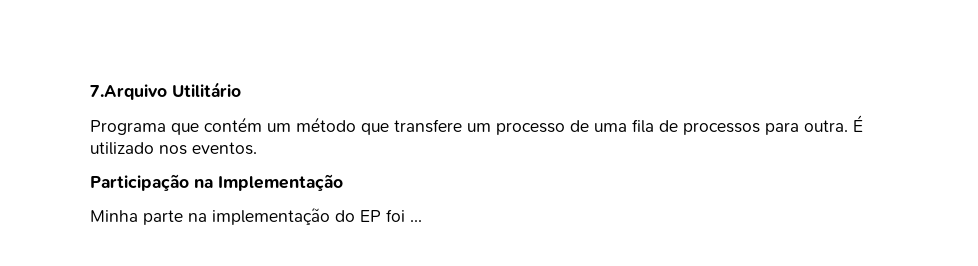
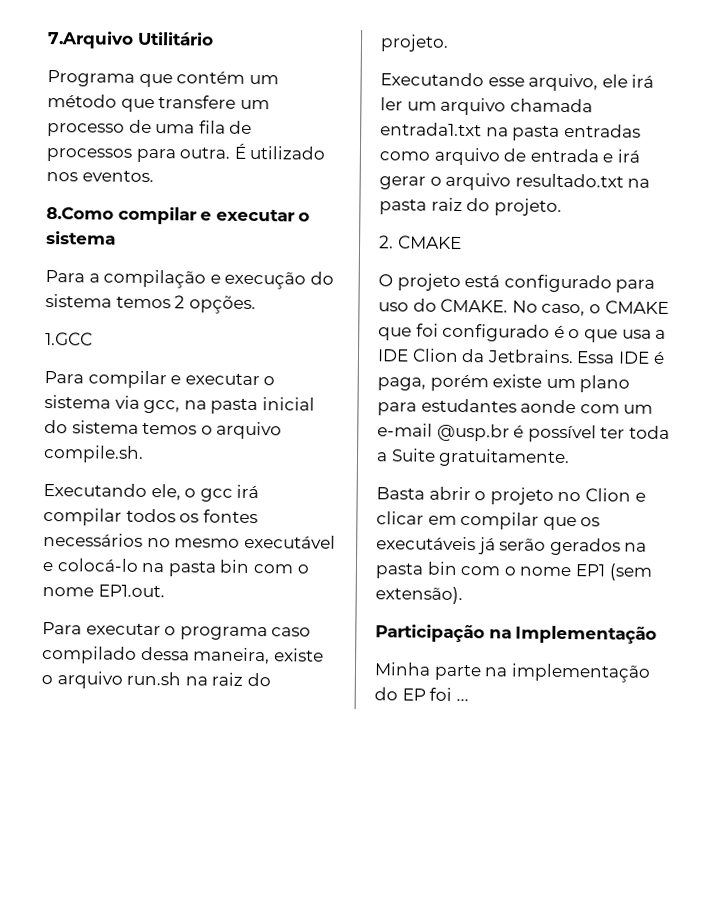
(257, 148) none -> [46,206,311,225] [46,231,116,245] [45,269,334,290] [45,294,256,315] [45,332,93,346] [44,370,276,389] [44,395,315,415] [44,420,283,440] [43,445,144,463] [43,482,260,502] [43,507,258,526] [43,532,336,549] [42,558,309,577] [42,584,165,598] [42,621,312,641] [42,645,324,665] [41,671,271,689] [380,34,449,52] [380,72,655,92] [380,97,593,116] [380,122,641,141] [379,147,640,166] [379,172,651,191] [379,197,562,216] [379,235,462,249] [378,273,656,293] [378,298,669,317] [378,323,667,343] [377,348,665,364] [377,373,631,393] [377,398,654,416] [377,423,670,443] [376,448,571,468] [376,486,646,505] [376,511,601,531] [376,536,648,556] [375,561,653,581] [375,586,463,605] // 8.Como compilar e executar o sistema // Para a compilação e execução do sistema temos 2 opções. // 1.GCC // Para compilar e executar o sistema via gcc, na pasta inicial do sistema temos o arquivo compile.sh. // Executando ele, o gcc irá compilar todos os fontes necessários no mesmo executável e colocá-lo na pasta bin com o nome EP1.out. // Para executar o programa caso compilado dessa maneira, existe o arquivo run.sh na raiz do projeto. // Executando esse arquivo, ele irá ler um arquivo chamada entrada1.txt na pasta entradas como arquivo de entrada e irá gerar o arquivo resultado.txt na pasta raiz do projeto. // 2. CMAKE // O projeto está configurado para uso do CMAKE. No caso, o CMAKE que foi configurado é o que usa a IDE Clion da Jetbrains. Essa IDE é paga, porém existe um plano para estudantes aonde com um e-mail @usp.br é possível ter toda a Suite gratuitamente. // Basta abrir o projeto no Clion e clicar em compilar que os executáveis já serão gerados na pasta bin com o nome EP1 (sem extensão).

